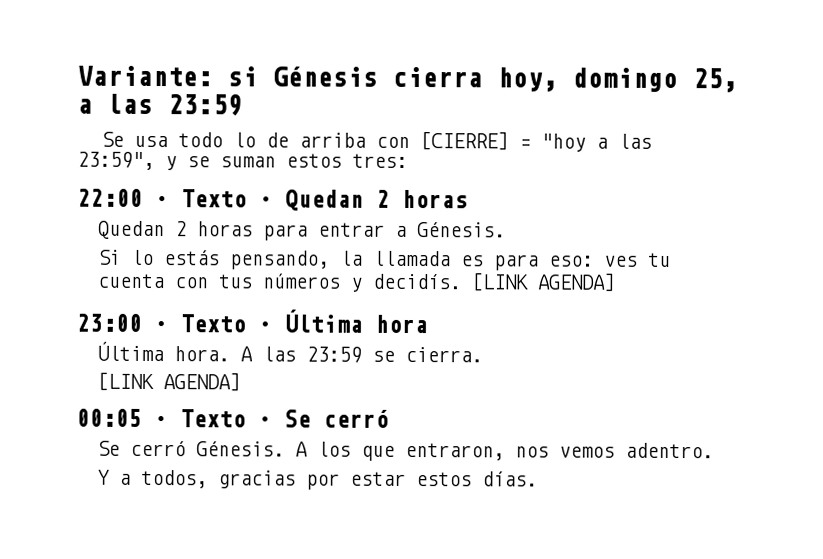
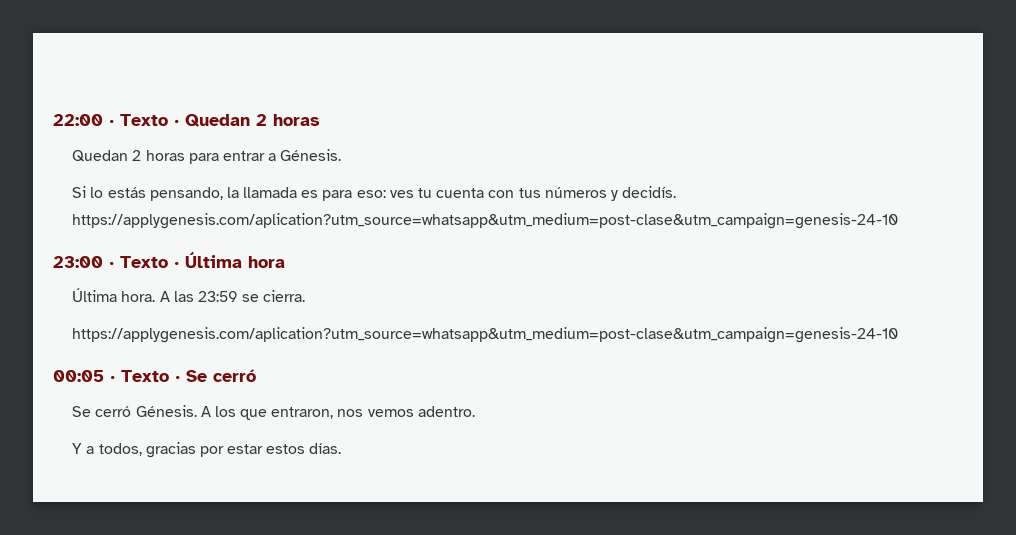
[77,65,738,93] [77,93,243,117] [100,131,652,152] [77,151,408,171] Variante: si Génesis cierra hoy, domingo 25, a las 23:59 // Se usa todo lo de arriba con [CIERRE] = "hoy a las 23:59", y se suman estos tres: // -> (53, 120) none
[470,272,616,292] [LINK AGENDA] -> [72,213,899,229] https://applygenesis.com/aplication?utm_source=whatsapp&utm_medium=post-clase&utm_campaign=genesis-24-10
[96,371,241,392] [LINK AGENDA] -> [72,327,899,343] https://applygenesis.com/aplication?utm_source=whatsapp&utm_medium=post-clase&utm_campaign=genesis-24-10

